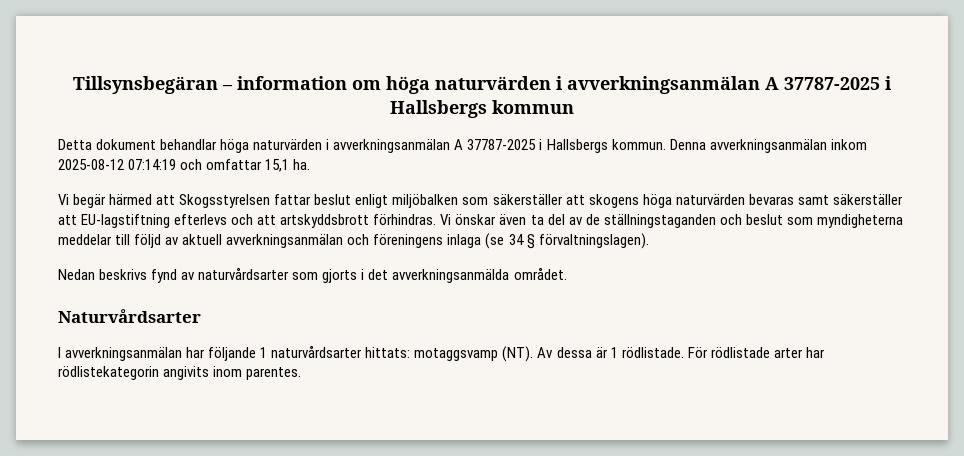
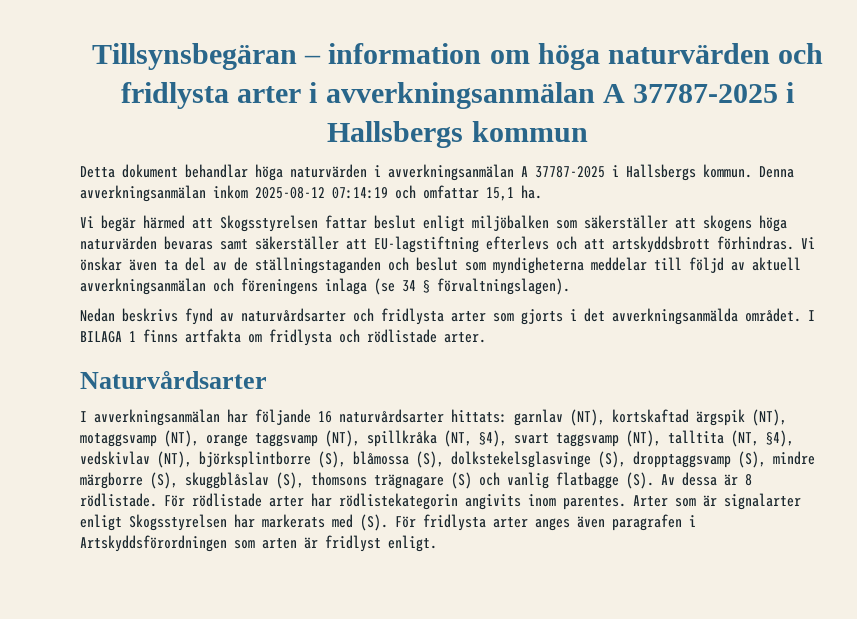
(551, 83) none -> [777,43,823,64] [121,82,302,109] och fridlysta arter
(290, 273) none -> [353,308,486,325] och fridlysta arter
(567, 273) none -> [808,310,815,321] [80,329,486,346] I BILAGA 1 finns artfakta om fridlysta och rödlistade arter.
[260,347,268,358] 1 -> [318,411,332,423] 16
[414,346,534,362] motaggsvamp (NT). -> [514,409,787,426] [80,430,794,447] [80,451,815,468] [80,472,654,489] garnlav (NT), kortskaftad ärgspik (NT), motaggsvamp (NT), orange taggsvamp (NT), spillkråka (NT, §4), svart taggsvamp (NT), talltita (NT, §4), vedskivlav (NT), björksplintborre (S), blåmossa (S), dolkstekelsglasvinge (S), dropptaggsvamp (S), mindre märgborre (S), skuggblåslav (S), thomsons trägnagare (S) och vanlig flatbagge (S).
[610,347,618,358] 1 -> [745,474,752,486] 8
(302, 373) none -> [633,493,801,510] [80,514,696,531] [80,535,437,552] Arter som är signalarter enligt Skogsstyrelsen har markerats med (S). För fridlysta arter anges även paragrafen i Artskyddsförordningen som arten är fridlyst enligt.

